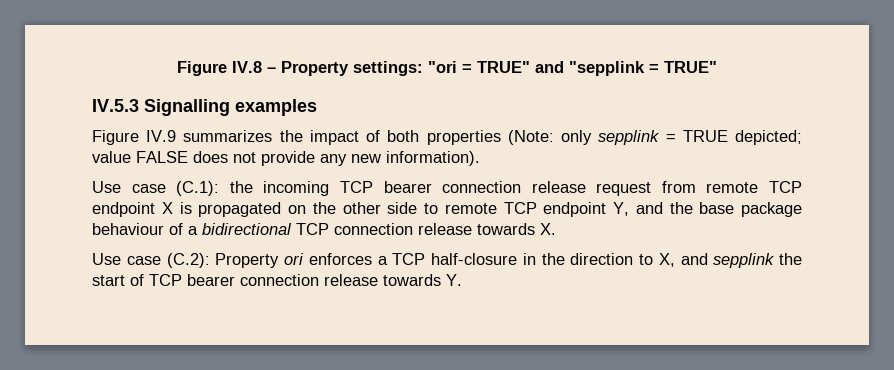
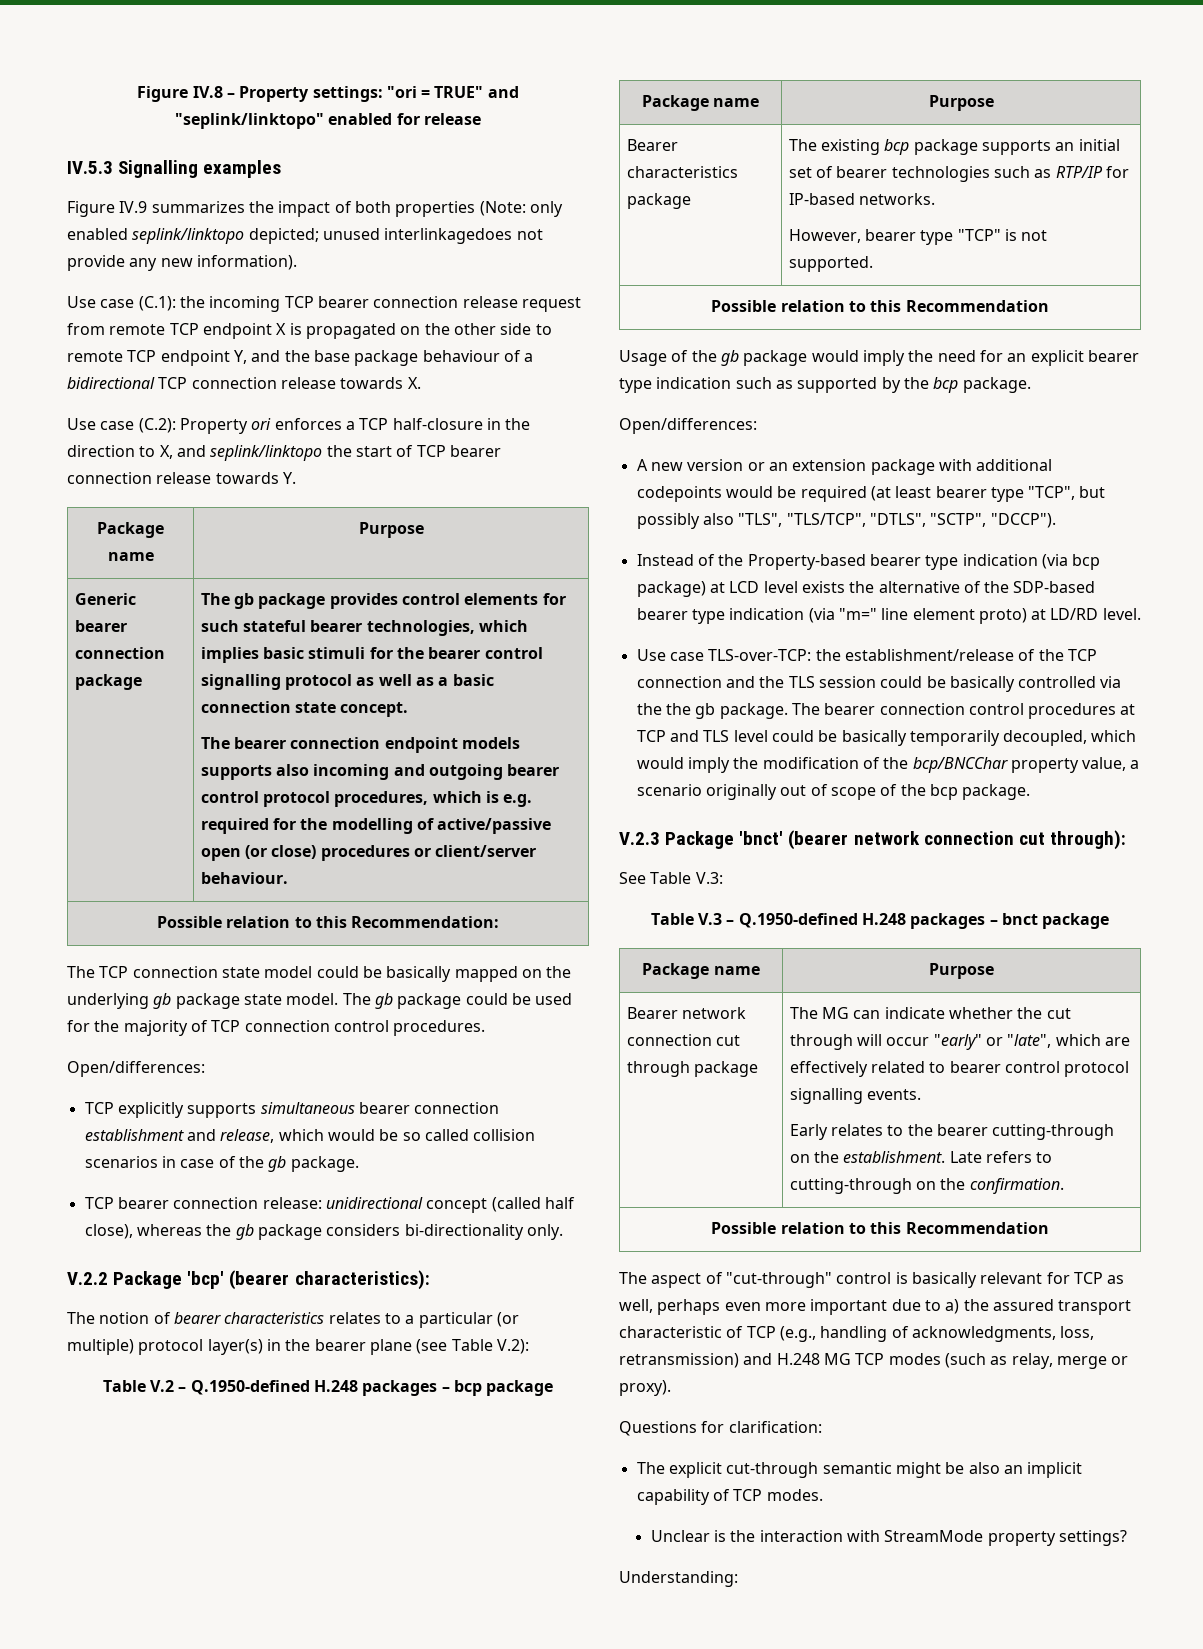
[569,61,717,76] "sepplink = TRUE" -> [175,113,481,129] "seplink/linktopo" enabled for release
[598,130,803,145] [92,151,228,163] sepplink = TRUE depicted; value FALSE does -> [67,228,513,244] enabled seplink/linktopo depicted; unused interlinkagedoes
[713,253,775,268] sepplink -> [210,445,323,461] seplink/linktopo
(462, 280) none -> [97,522,164,538] [107,552,154,561] [358,522,424,538] [74,593,136,605] [74,620,127,632] [74,647,165,659] [74,674,142,690] [200,593,566,609] [200,620,528,636] [200,647,543,663] [200,674,494,690] [200,701,409,717] [200,737,520,753] [200,764,560,780] [200,791,533,807] [200,818,552,834] [200,845,537,861] [200,872,288,884] [156,916,500,928] [67,966,572,982] [67,993,573,1009] [67,1020,486,1036] [67,1061,205,1077] [84,1102,500,1118] [84,1129,536,1143] [84,1156,359,1172] [84,1197,575,1213] [84,1224,563,1240] [67,1270,430,1290] [67,1312,519,1328] [67,1339,529,1355] [102,1380,554,1396] [641,95,760,111] [928,95,994,111] [626,139,678,151] [626,166,738,178] [626,193,691,209] [788,139,1120,155] [788,166,1129,182] [788,193,935,205] [788,229,1048,245] [788,256,873,272] [711,300,1049,312] [619,350,1139,366] [619,377,1031,393] [619,418,757,434] [636,459,1053,475] [636,486,1106,502] [636,513,1056,529] [636,554,1101,570] [636,581,1096,597] [636,608,1141,624] [636,649,1097,661] [636,676,1122,692] [636,703,1136,719] [636,730,1137,746] [636,757,1140,773] [636,784,1031,800] [619,830,1126,850] [619,872,723,884] [650,913,1110,929] [642,963,760,979] [929,963,994,979] [626,1007,746,1019] [626,1034,740,1046] [626,1061,758,1077] [789,1007,1071,1019] [789,1034,1130,1050] [789,1061,1130,1077] [789,1088,921,1104] [789,1124,1115,1140] [789,1151,1053,1163] [789,1178,1064,1194] [711,1222,1049,1234] [619,1272,1125,1288] [619,1299,1132,1315] [619,1326,1095,1342] [619,1353,1129,1369] [619,1380,671,1396] [619,1421,822,1436] [636,1462,1083,1478] [636,1489,823,1505] [650,1530,1127,1546] [619,1571,738,1587] // Package name | Purpose // Generic bearer connection package | The gb package provides control elements for such stateful bearer technologies, which implies basic stimuli for the bearer control signalling protocol as well as a basic connection state concept. // The bearer connection endpoint models supports also incoming and outgoing bearer control protocol procedures, which is e.g. required for the modelling of active/passive open (or close) procedures or client/server behaviour. // Possible relation to this Recommendation: // The TCP connection state model could be basically mapped on the underlying gb package state model. The gb package could be used for the majority of TCP connection control procedures. // Open/differences: // TCP explicitly supports simultaneous bearer connection establishment and release, which would be so called collision scenarios in case of the gb package. // TCP bearer connection release: unidirectional concept (called half close), whereas the gb package considers bi-directionality only. // V.2.2 Package 'bcp' (bearer characteristics): // The notion of bearer characteristics relates to a particular (or multiple) protocol layer(s) in the bearer plane (see Table V.2): // Table V.2 – Q.1950-defined H.248 packages – bcp package // Package name | Purpose // Bearer characteristics package | The existing bcp package supports an initial set of bearer technologies such as RTP/IP for IP-based networks. // However, bearer type "TCP" is not supported. // Possible relation to this Recommendation // Usage of the gb package would imply the need for an explicit bearer type indication such as supported by the bcp package. // Open/differences: // A new version or an extension package with additional codepoints would be required (at least bearer type "TCP", but possibly also "TLS", "TLS/TCP", "DTLS", "SCTP", "DCCP"). // Instead of the Property-based bearer type indication (via bcp package) at LCD level exists the alternative of the SDP-based bearer type indication (via "m=" line element proto) at LD/RD level. // Use case TLS-over-TCP: the establishment/release of the TCP connection and the TLS session could be basically controlled via the the gb package. The bearer connection control procedures at TCP and TLS level could be basically temporarily decoupled, which would imply the modification of the bcp/BNCChar property value, a scenario originally out of scope of the bcp package. // V.2.3 Package 'bnct' (bearer network connection cut through): // See Table V.3: // Table V.3 – Q.1950-defined H.248 packages – bnct package // Package name | Purpose // Bearer network connection cut through package | The MG can indicate whether the cut through will occur "early" or "late", which are effectively related to bearer control protocol signalling events. // Early relates to the bearer cutting-through on the establishment. Late refers to cutting-through on the confirmation. // Possible relation to this Recommendation // The aspect of "cut-through" control is basically relevant for TCP as well, perhaps even more important due to a) the assured transport characteristic of TCP (e.g., handling of acknowledgments, loss, retransmission) and H.248 MG TCP modes (such as relay, merge or proxy). // Questions for clarification: // The explicit cut-through semantic might be also an implicit capability of TCP modes. // Unclear is the interaction with StreamMode property settings? // Understanding:

